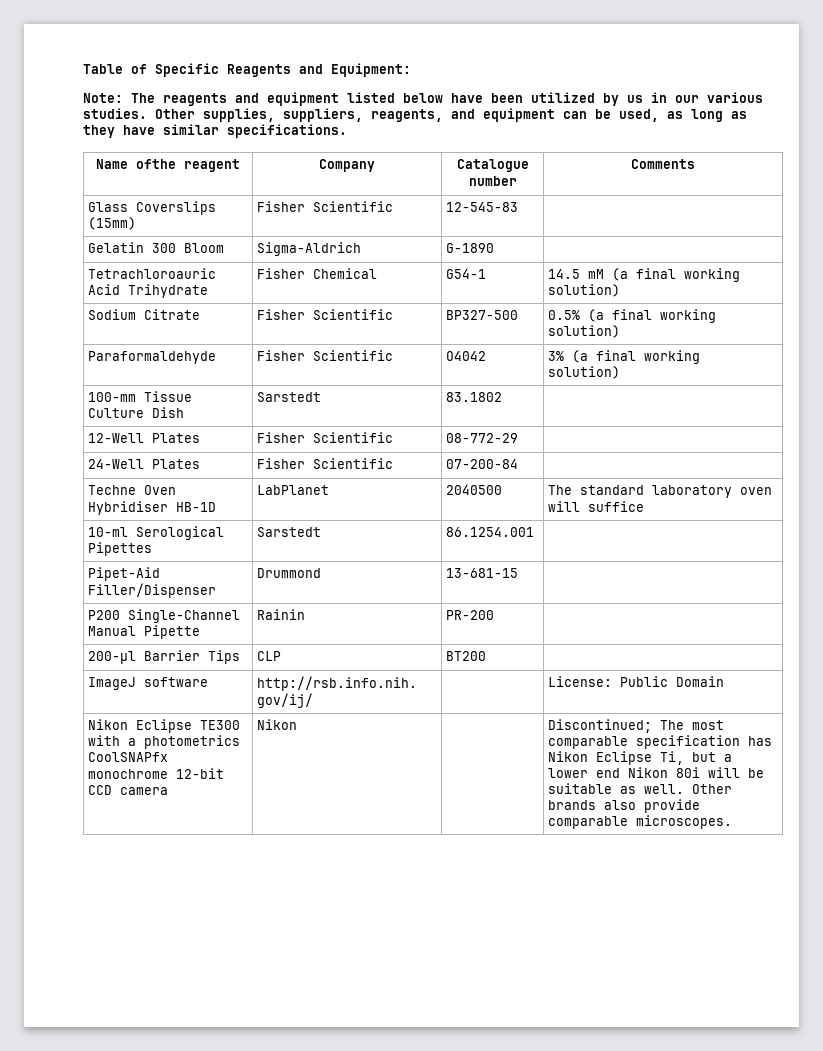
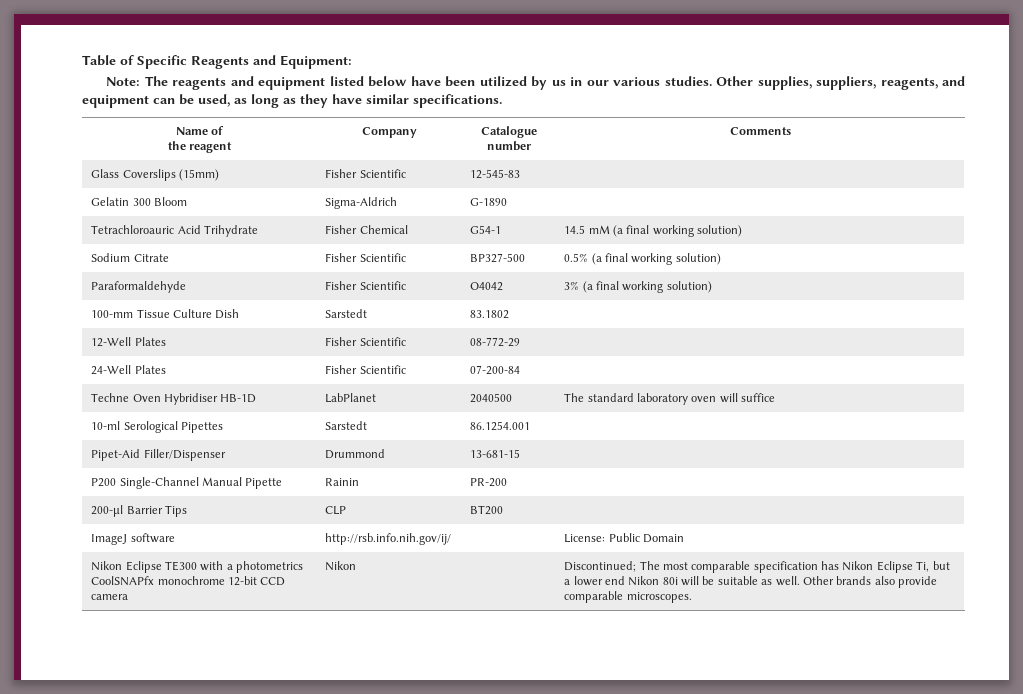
[136,159,176,169] ofthe -> [211,126,225,135] [167,141,186,150] of // the

